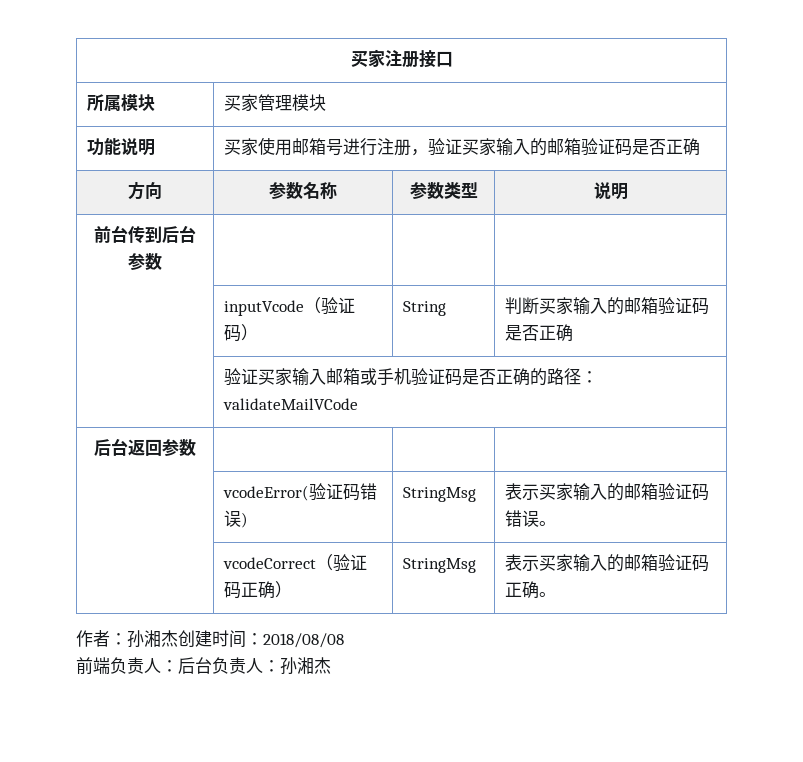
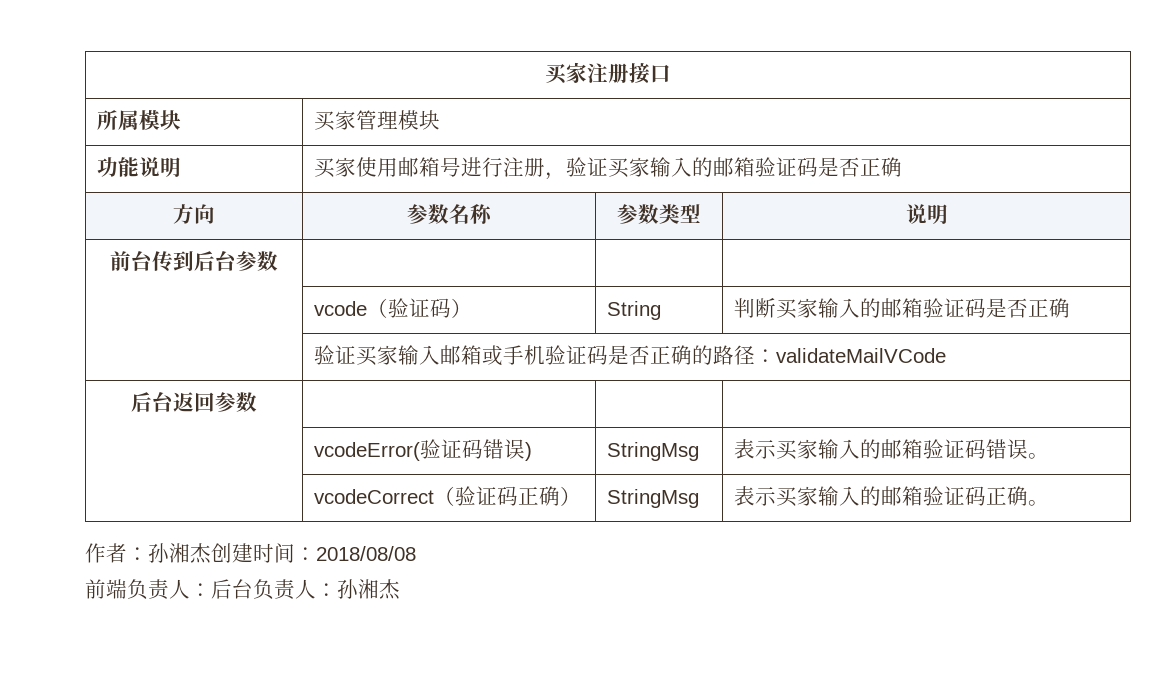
[224,300,305,316] inputVcode -> [313,301,367,316] vcode

